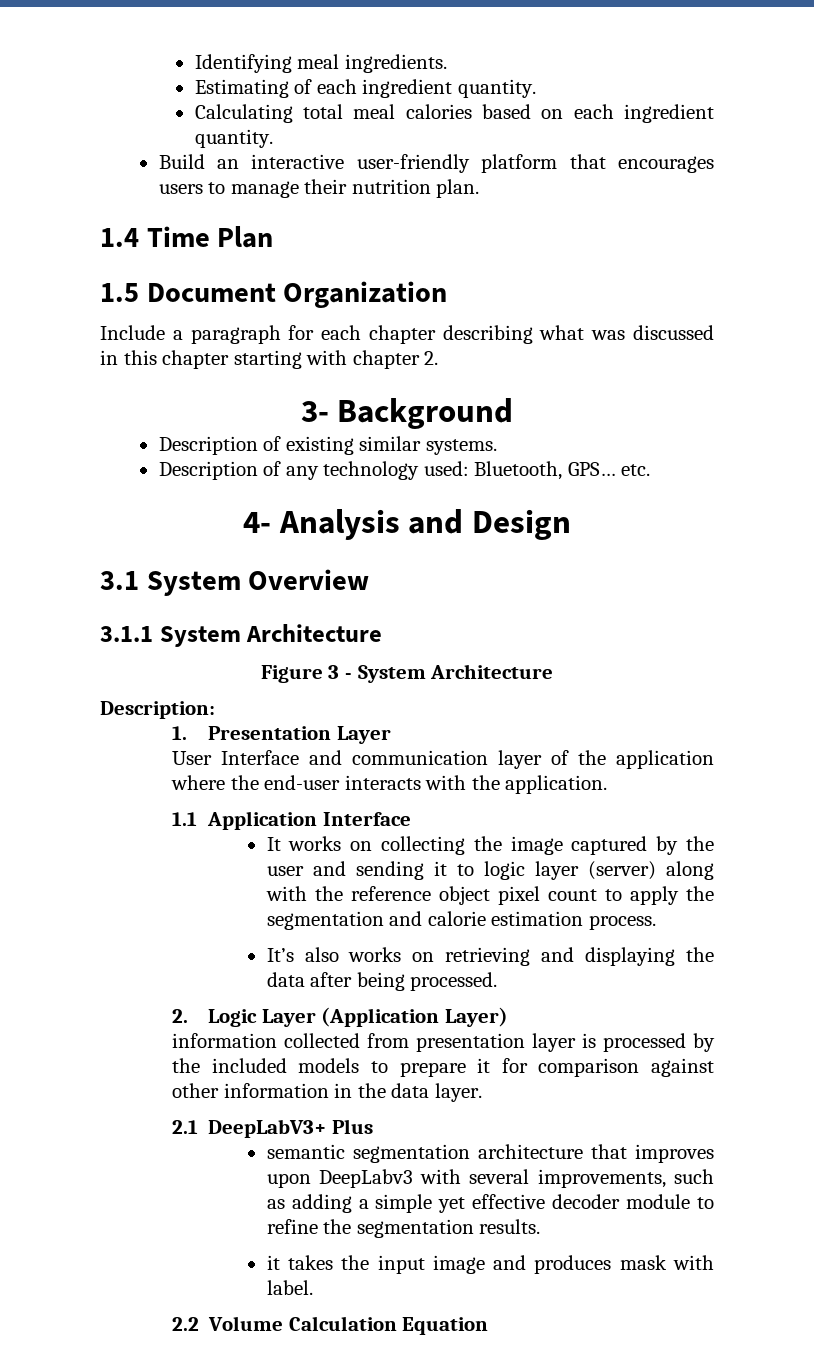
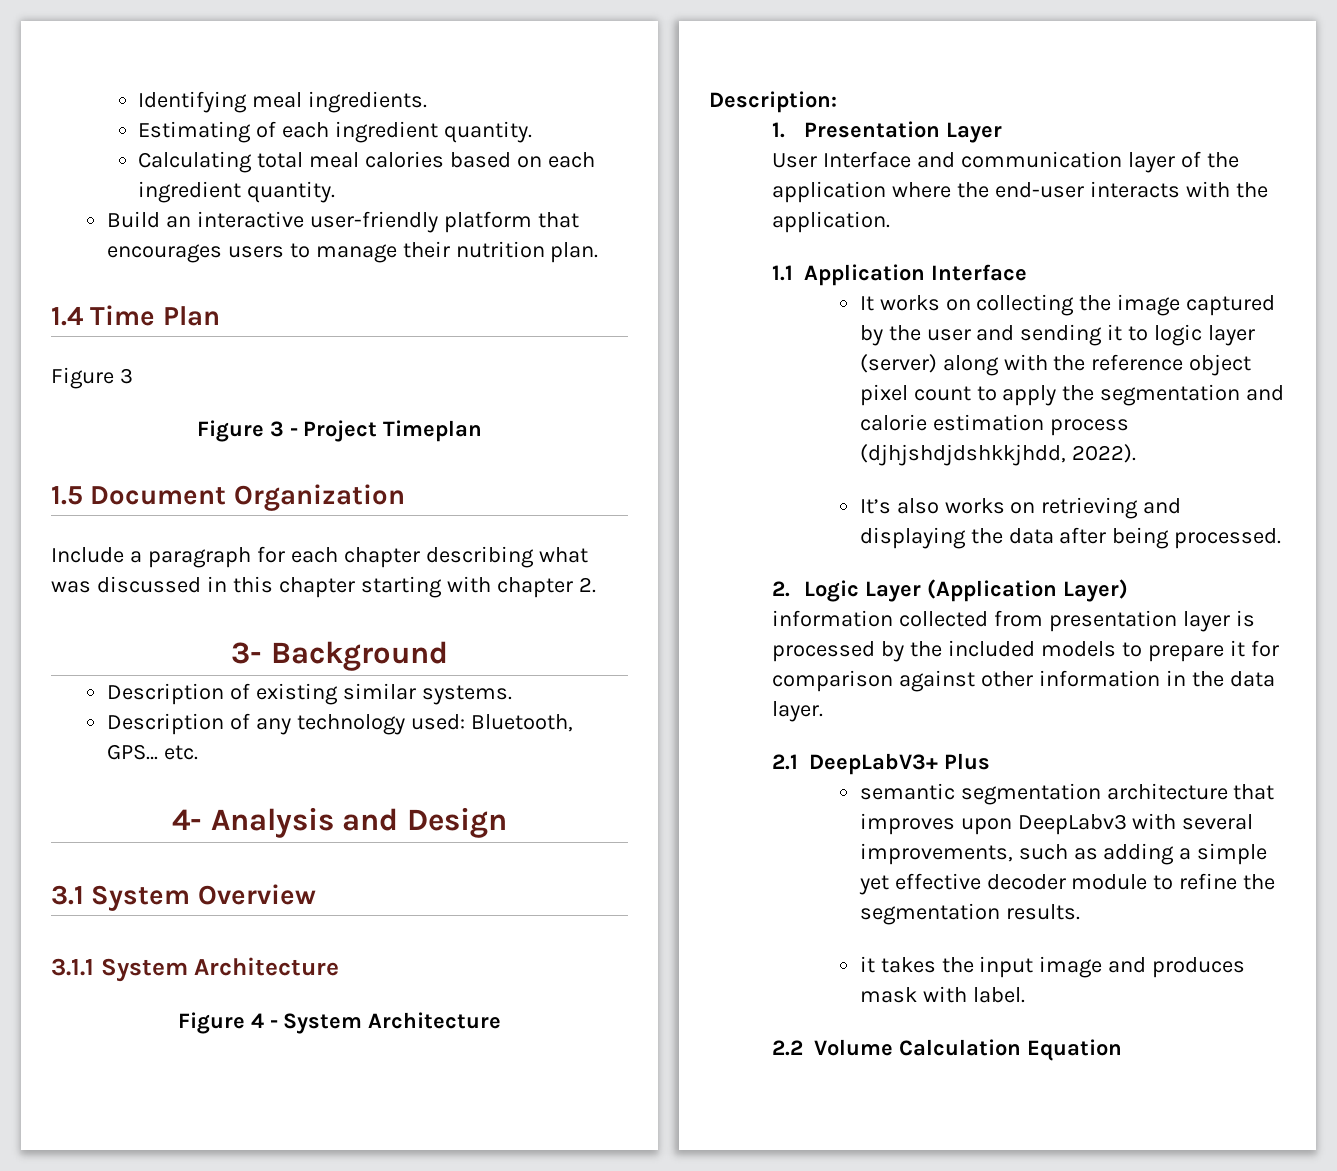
(274, 237) none -> [51,367,133,389] [196,420,483,442] // Figure 3 // Figure 3 - Project Timeplan
[328,665,340,679] 3 -> [250,1013,264,1028] 4
[588,915,656,930] process. -> [1049,419,1129,436] [859,444,1136,466] process (djhjshdjdshkkjhdd, 2022).

